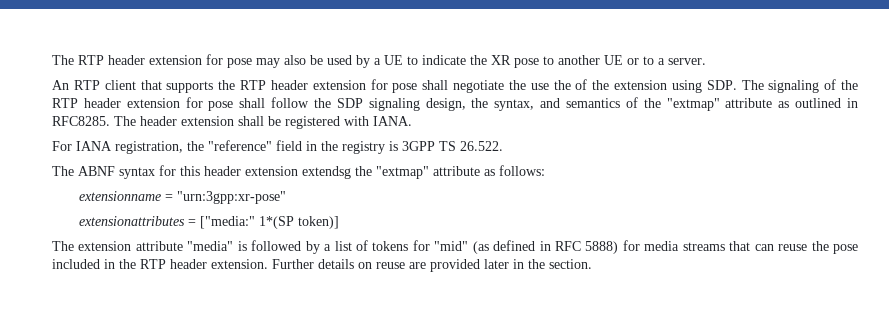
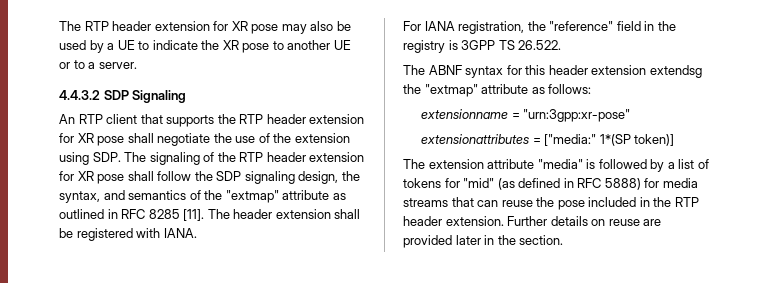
(223, 59) none -> [231,21,248,31] XR
(706, 61) none -> [59,90,187,103] // 4.4.3.2 SDP Signaling
(388, 84) none -> [77,133,94,143] XR
[553,80,571,90] the -> (256, 139) none
(203, 102) none -> [77,171,94,181] XR
[52,116,110,126] RFC8285. -> [121,209,205,221] RFC 8285 [11].

